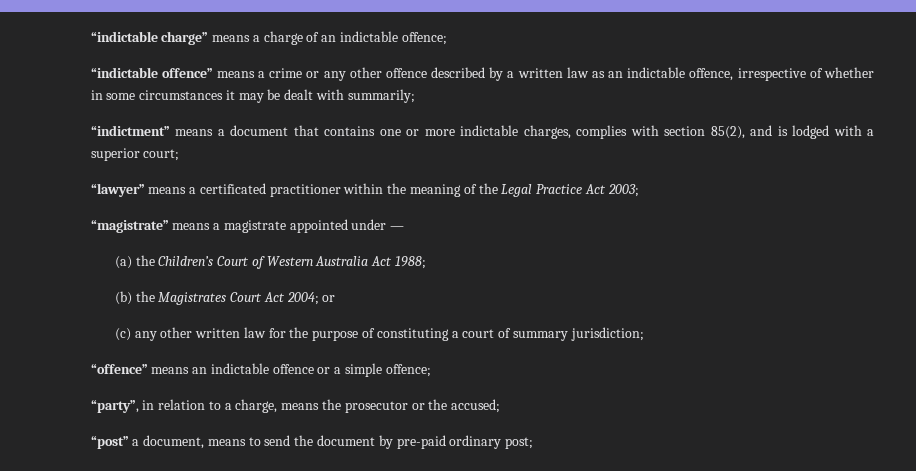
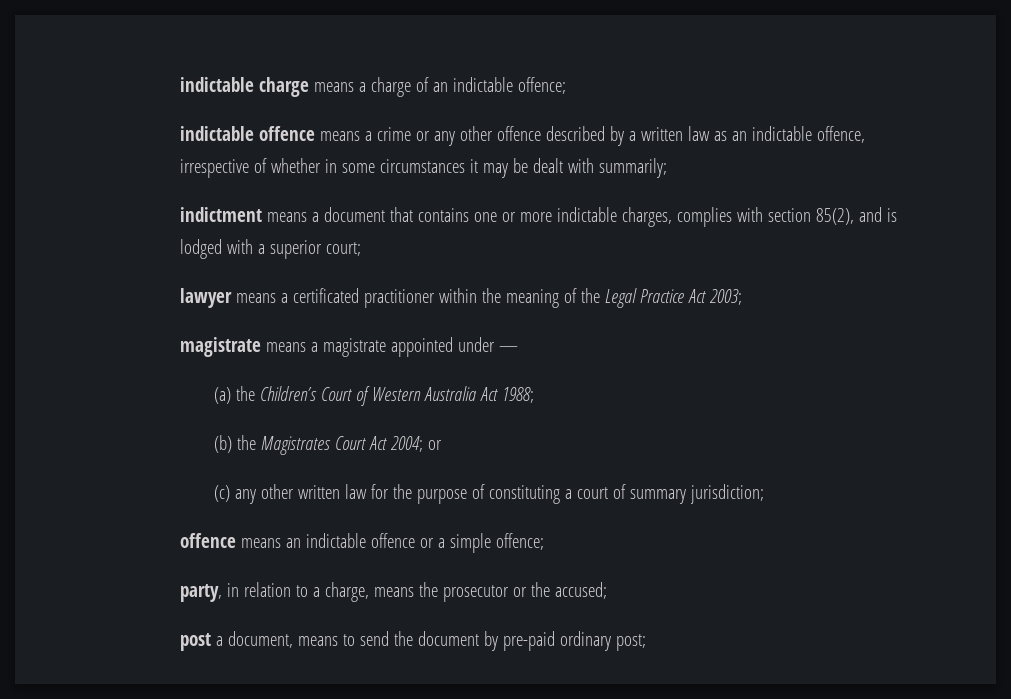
[90,31,209,45] “indictable charge” -> [179,77,309,97] indictable charge
[90,67,213,78] “indictable offence” -> [179,126,315,141] indictable offence
[90,125,170,136] “indictment” -> [179,207,262,222] indictment
[90,183,145,197] “lawyer” -> [179,288,232,308] lawyer
[90,220,169,233] “magistrate” -> [179,337,261,357] magistrate
[90,364,148,374] “offence” -> [179,533,236,548] offence
[90,400,139,413] “party”, -> [179,584,222,602] party,
[90,436,129,449] “post” -> [179,633,211,651] post

